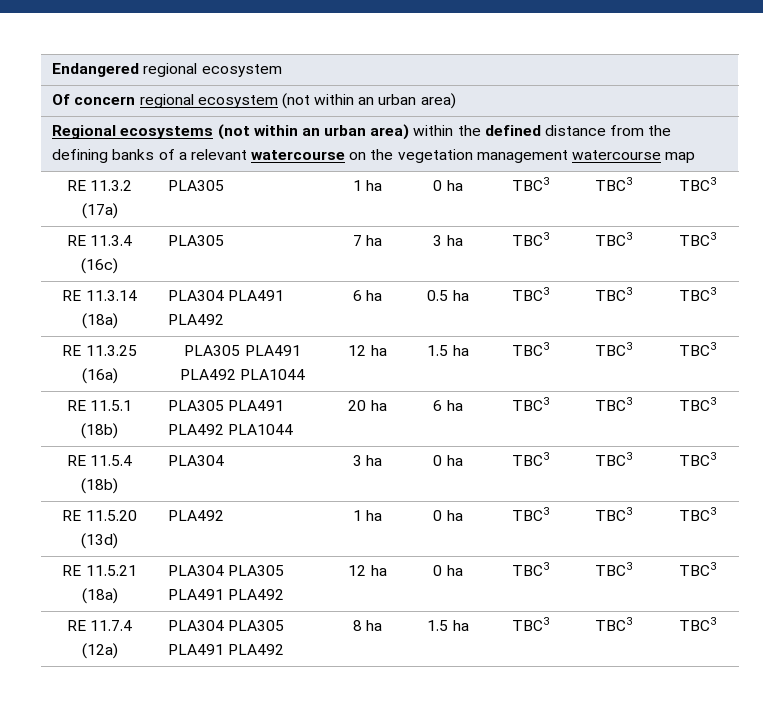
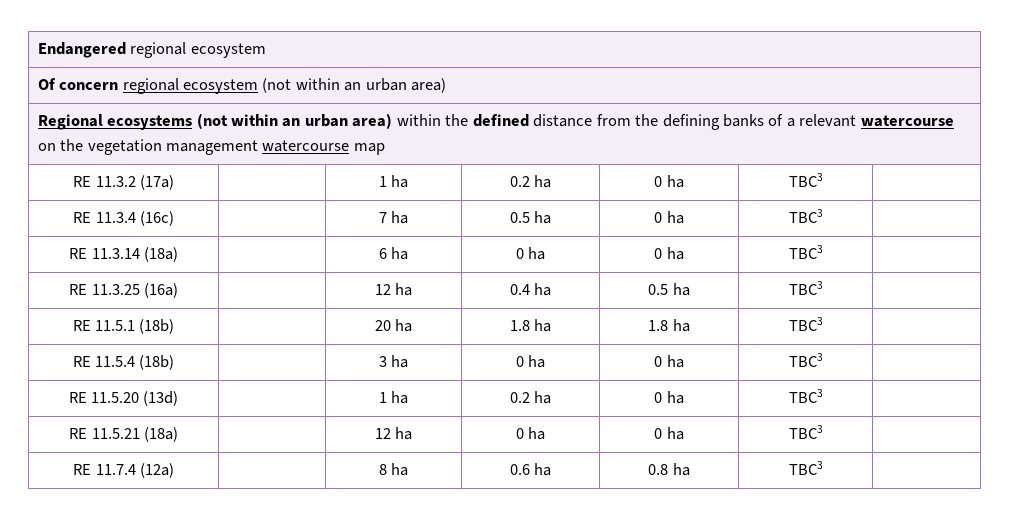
[168,180,225,191] [352,180,383,191] [433,180,463,191] [511,177,549,191] [595,177,633,191] [678,177,716,191] PLA305 | 1 ha | 0 ha | TBC3 | TBC3 | TBC3 -> [378,175,409,188] [509,175,552,188] [654,175,684,188] [788,173,823,187] | 1 ha | 0.2 ha | 0 ha | TBC3 |
[168,235,225,246] PLA305 -> (174, 218) none
[433,235,463,246] [511,232,549,246] [595,232,633,246] [678,232,716,246] 3 ha | TBC3 | TBC3 | TBC3 -> [509,211,552,224] [654,211,684,224] [788,209,823,223] 0.5 ha | 0 ha | TBC3 |
[168,290,285,301] [168,314,225,325] [352,290,383,301] [427,290,469,301] [511,287,549,301] [595,287,633,301] [678,287,716,301] [62,345,137,356] [81,368,118,384] [184,345,301,356] [179,369,306,380] [348,345,387,356] [427,345,469,356] [511,342,549,356] [595,342,633,356] [678,342,716,356] PLA304 PLA491 PLA492 | 6 ha | 0.5 ha | TBC3 | TBC3 | TBC3 // RE 11.3.25 (16a) | PLA305 PLA491 PLA492 PLA1044 | 12 ha | 1.5 ha | TBC3 | TBC3 | TBC3 -> [378,247,409,260] [515,247,546,260] [654,247,684,260] [788,245,823,259] [69,283,178,298] [374,283,413,296] [509,283,552,296] [648,283,690,296] [788,281,823,295] | 6 ha | 0 ha | 0 ha | TBC3 | // RE 11.3.25 (16a) | | 12 ha | 0.4 ha | 0.5 ha | TBC3 |
[168,400,285,411] [168,424,294,435] PLA305 PLA491 PLA492 PLA1044 -> (175, 326) none
[433,400,463,411] [511,397,549,411] [595,397,633,411] [678,397,716,411] 6 ha | TBC3 | TBC3 | TBC3 -> [509,319,552,332] [648,319,690,332] [788,317,823,331] 1.8 ha | 1.8 ha | TBC3 |
[168,455,225,466] PLA304 -> (175, 362) none
[511,452,549,466] [595,452,633,466] [678,452,716,466] TBC3 | TBC3 | TBC3 -> [654,355,684,368] [788,353,823,367] 0 ha | TBC3 |
[168,510,225,521] [352,510,383,521] [433,510,463,521] [511,507,549,521] [595,507,633,521] [678,507,716,521] PLA492 | 1 ha | 0 ha | TBC3 | TBC3 | TBC3 -> [378,391,409,404] [509,391,552,404] [654,391,684,404] [788,389,823,403] | 1 ha | 0.2 ha | 0 ha | TBC3 |
[168,565,285,576] [168,589,285,600] PLA304 PLA305 PLA491 PLA492 -> (178, 434) none
[511,562,549,576] [595,562,633,576] [678,562,716,576] TBC3 | TBC3 | TBC3 -> [654,427,684,440] [788,425,823,439] 0 ha | TBC3 |
[168,620,285,631] [168,644,285,655] PLA304 PLA305 PLA491 PLA492 -> (174, 470) none
[427,620,469,631] [511,617,549,631] [595,617,633,631] [678,617,716,631] 1.5 ha | TBC3 | TBC3 | TBC3 -> [509,463,552,476] [648,463,690,476] [788,461,823,475] 0.6 ha | 0.8 ha | TBC3 |

